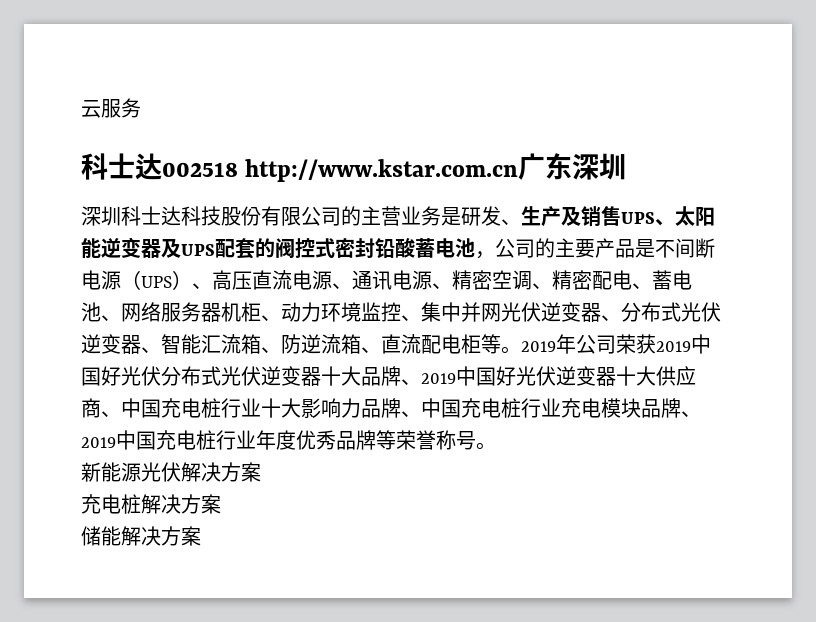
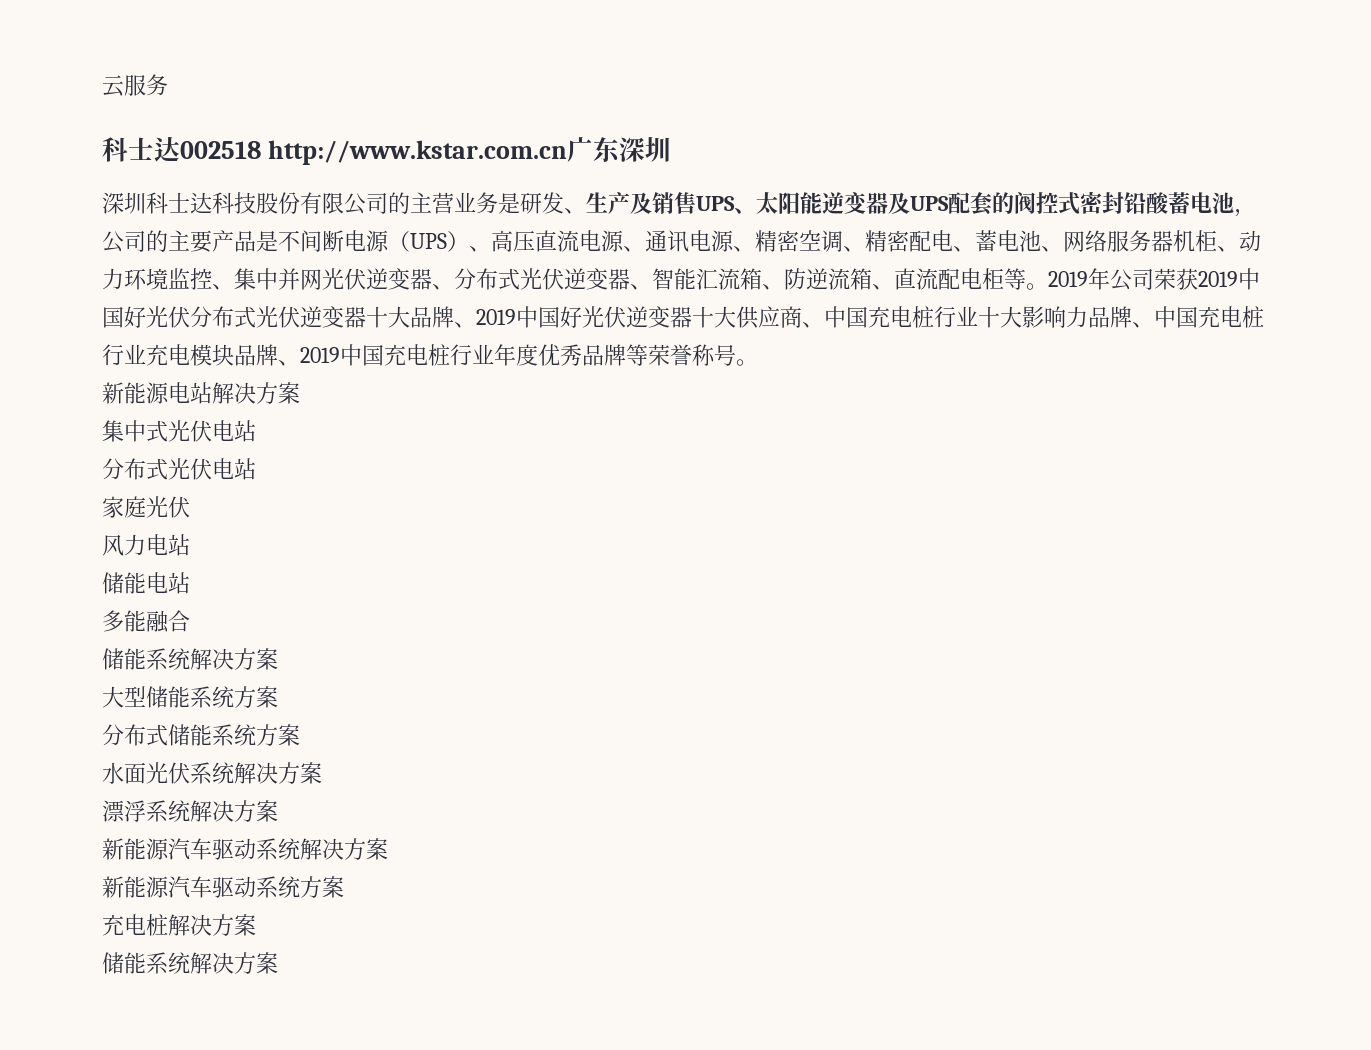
[141,462,221,482] 光伏解决 -> [168,382,300,404] [102,420,256,442] [102,458,256,480] [102,496,190,518] [102,534,190,556] [102,572,190,594] [102,610,190,633] [102,648,278,670] [102,686,278,708] [102,724,300,746] [102,762,322,784] [102,800,278,822] [102,838,388,860] [102,876,300,898] 电站解决方案 // 集中式光伏电站 // 分布式光伏电站 // 家庭光伏 // 风力电站 // 储能电站 // 多能融合 // 储能系统解决方案 // 大型储能系统方案 // 分布式储能系统方案 // 水面光伏系统解决方案 // 漂浮系统解决方案 // 新能源汽车驱动系统解决方案 // 新能源汽车驱动系统
(121, 536) none -> [146,952,190,974] 系统

